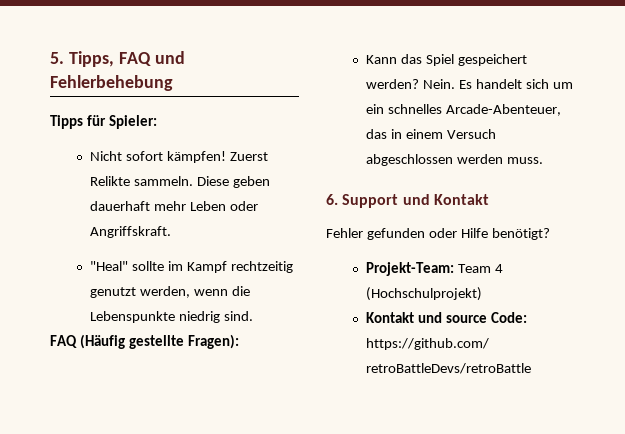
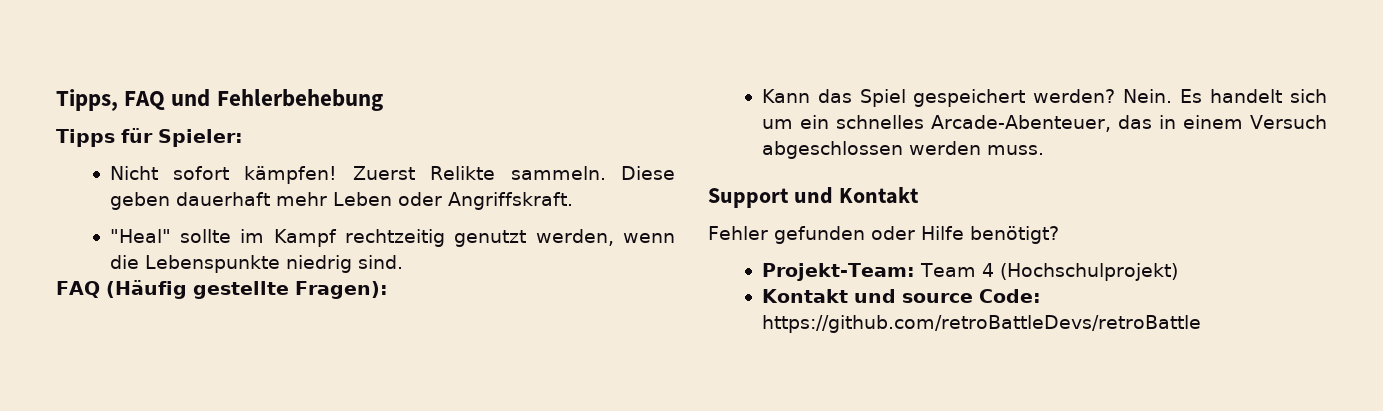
[50,52,64,64] 5. -> (56, 100) none
[326,194,338,205] 6. -> (1044, 150) none

